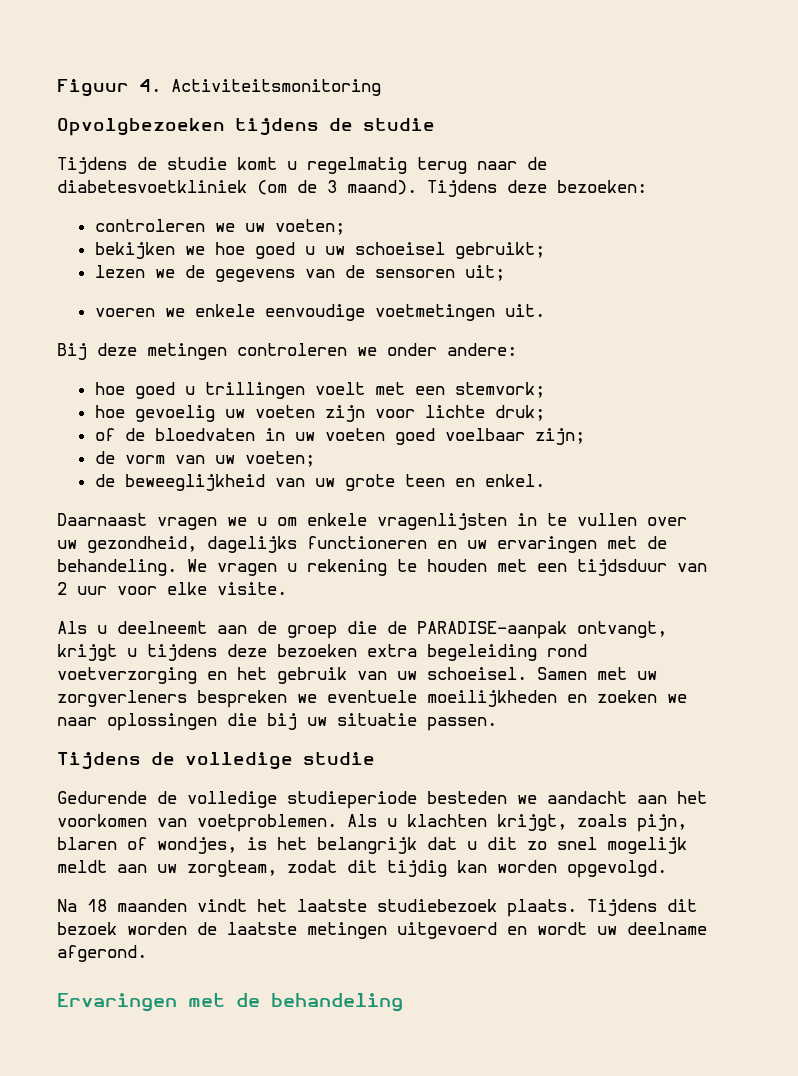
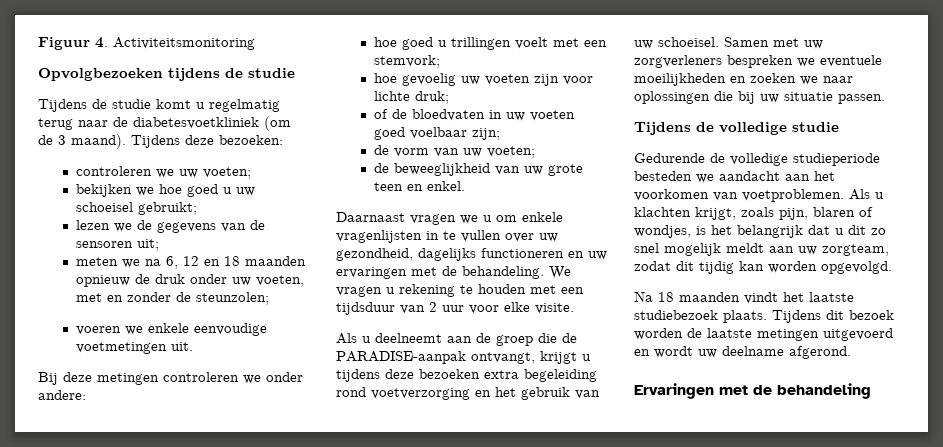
(505, 273) none -> [75,256,306,269] [75,274,304,287] [75,292,269,305] // meten we na 6, 12 en 18 maanden opnieuw de druk onder uw voeten, met en zonder de steunzolen;

